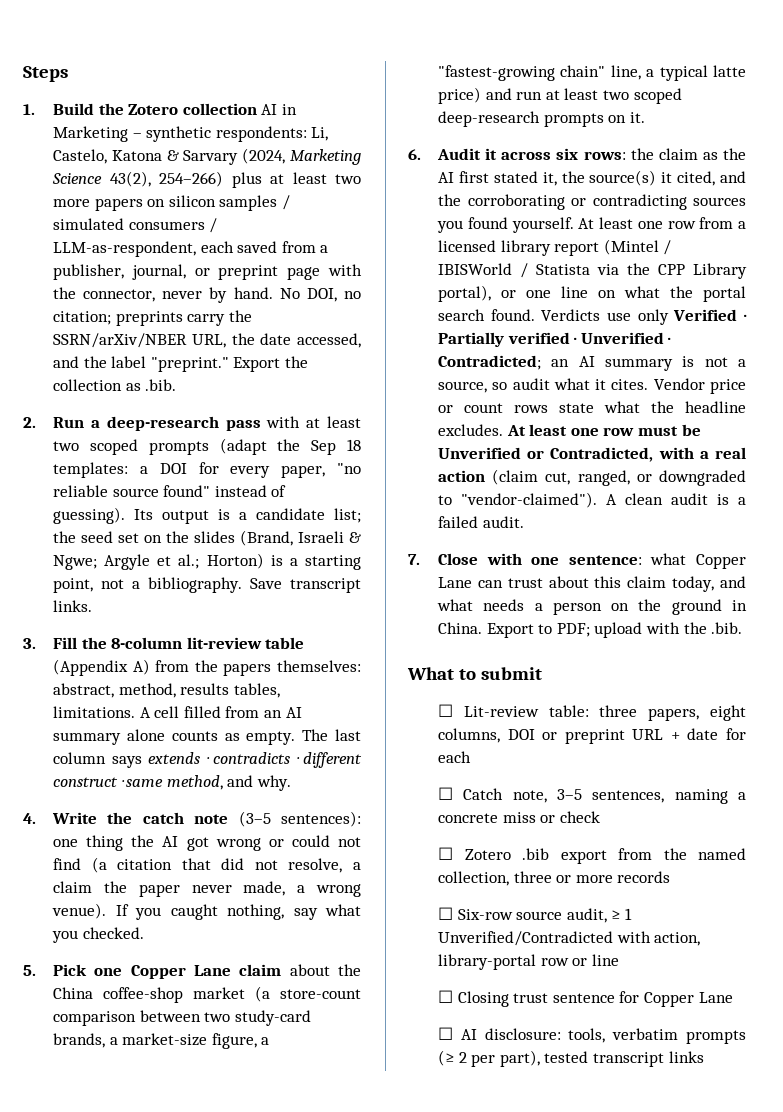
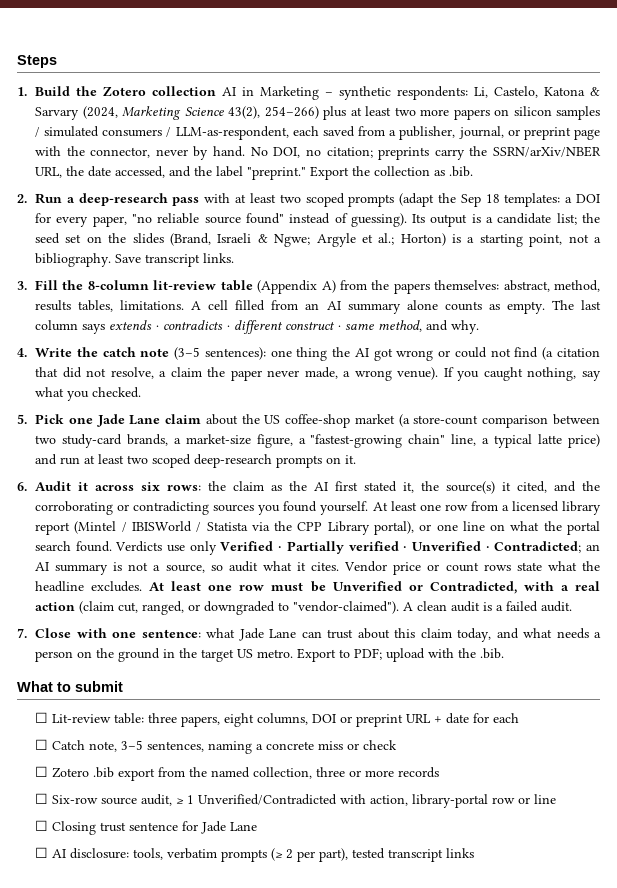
[130,965,186,979] Copper -> [96,414,125,427] Jade
[53,987,94,999] China -> [264,415,281,424] US
[696,554,746,569] Copper -> [238,628,264,641] Jade
[438,622,483,634] China. -> [179,648,294,662] the target US metro.
[644,992,695,1007] Copper -> [201,821,227,834] Jade

